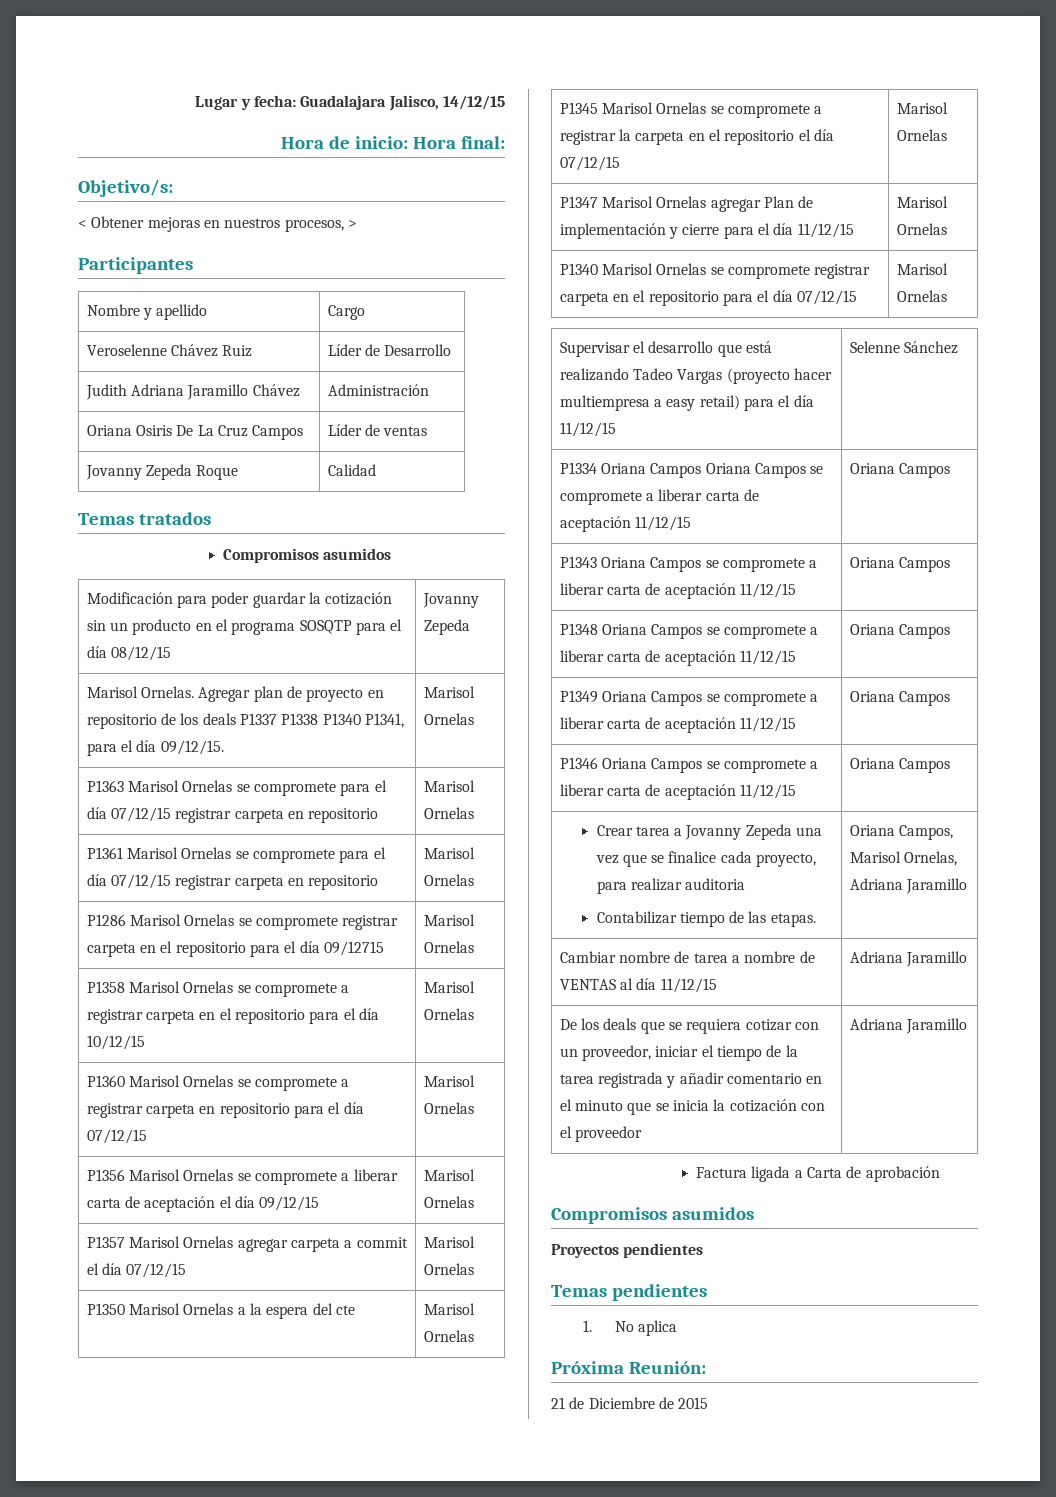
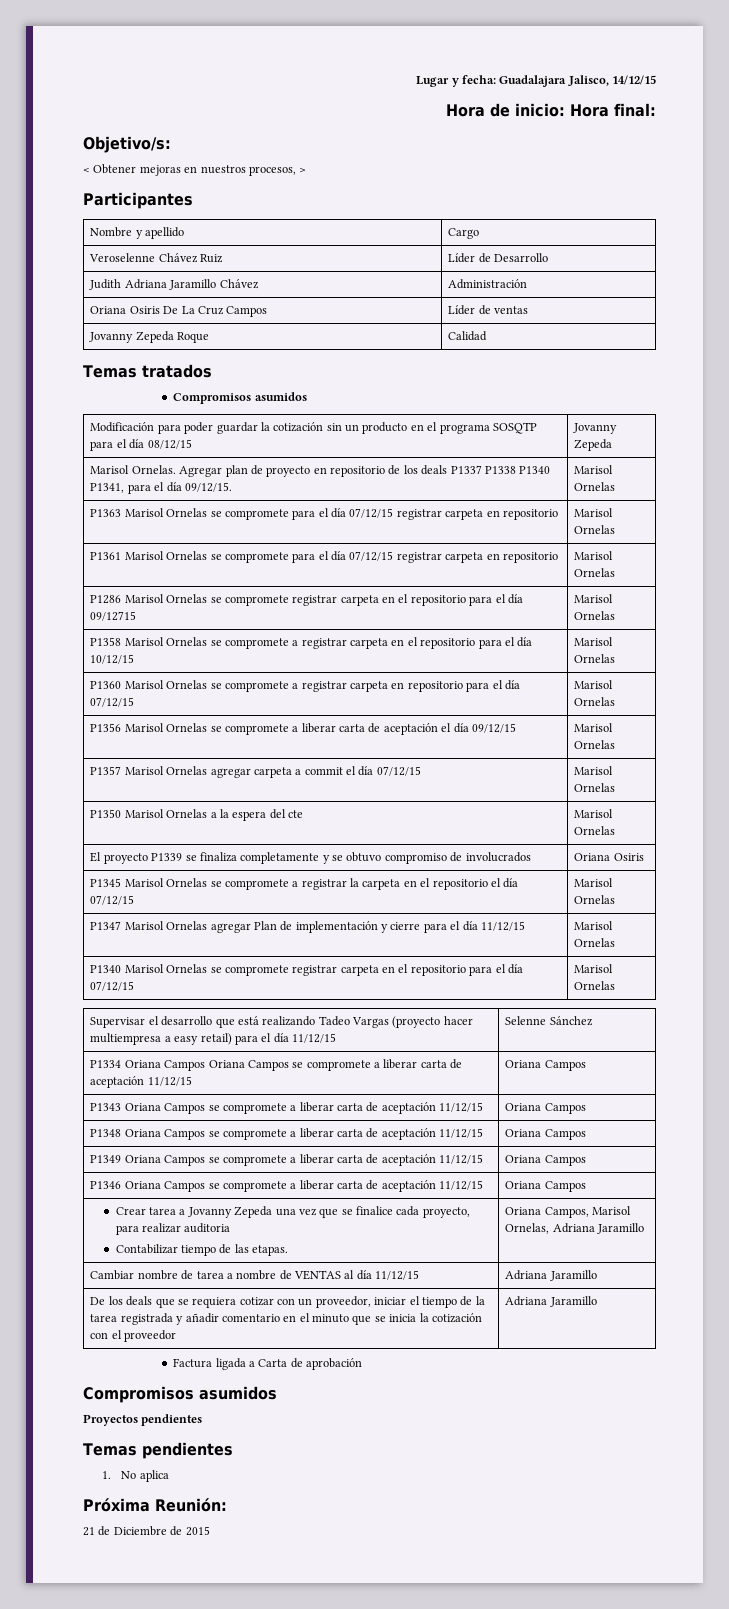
(474, 1336) none -> [90,852,531,864] [574,853,644,861] // El proyecto P1339 se finaliza completamente y se obtuvo compromiso de involucrados | Oriana Osiris

